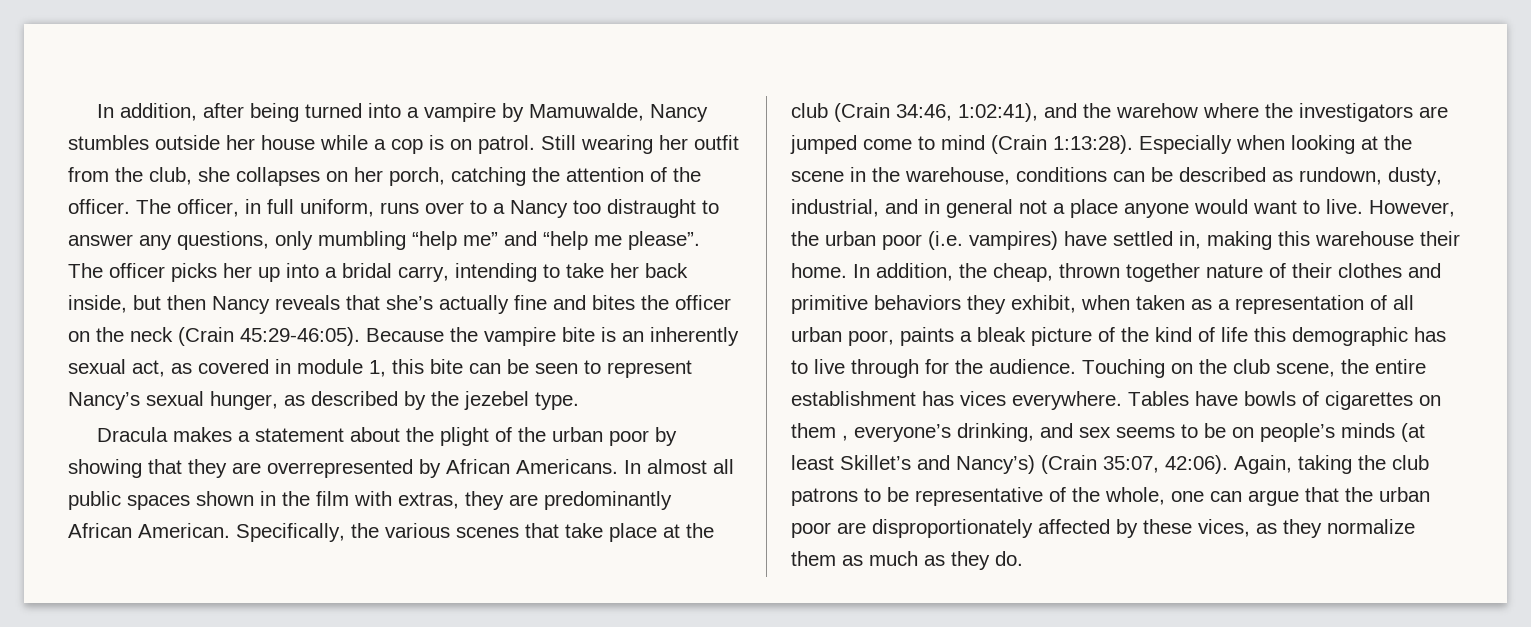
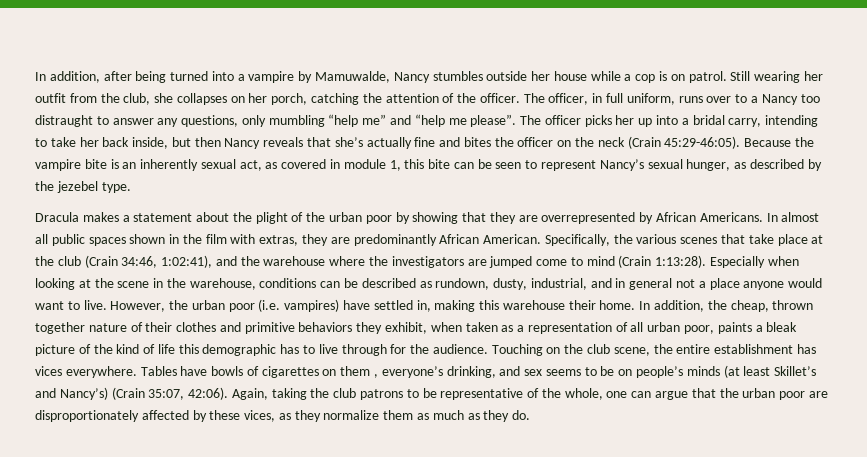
[1116,103,1198,118] warehow -> [263,256,326,266] warehouse

